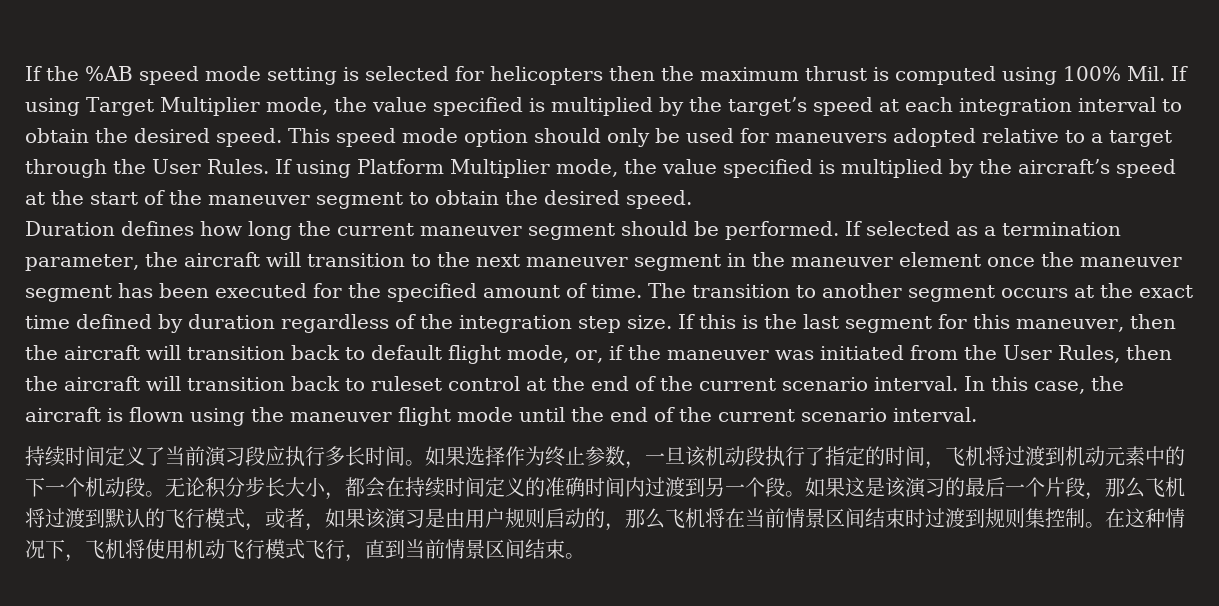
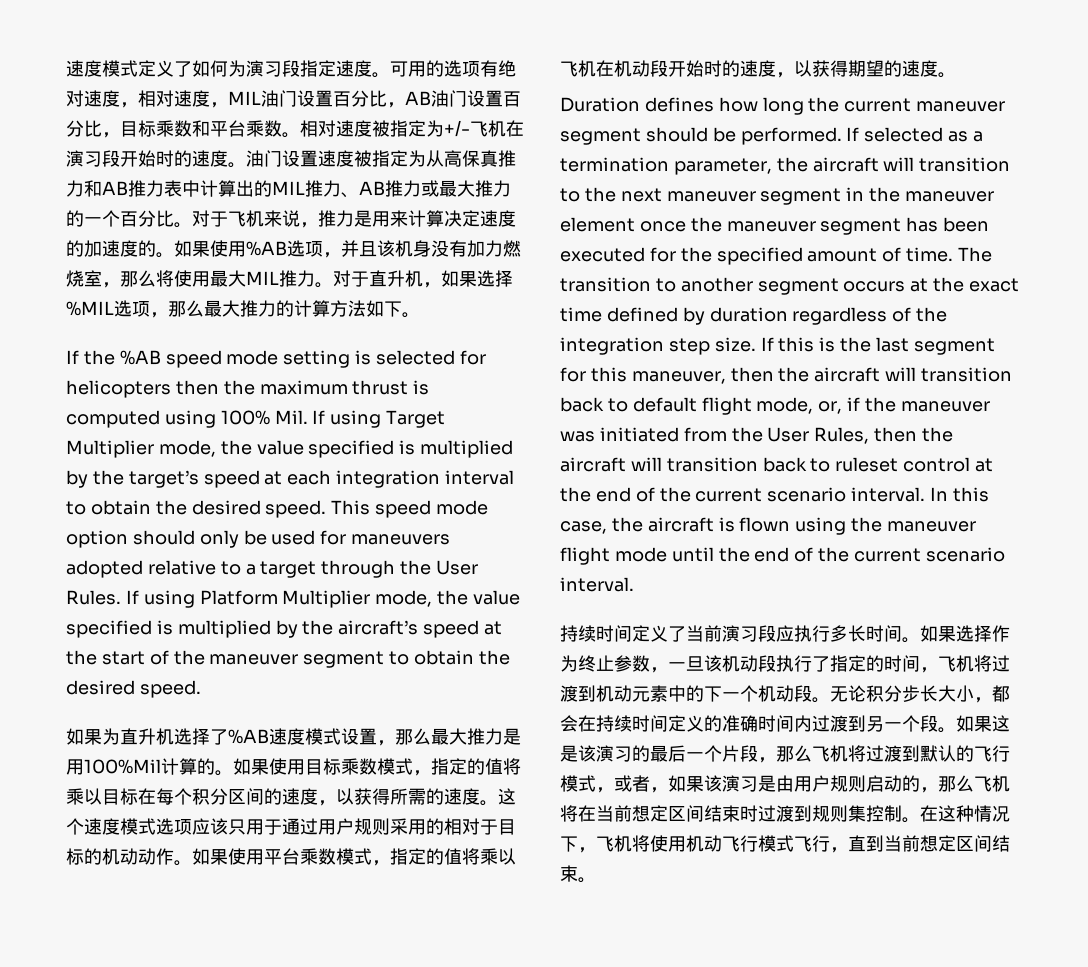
(25, 73) none -> [66,60,516,78] [66,90,521,108] [66,120,524,138] [66,150,516,168] [66,180,511,198] [66,210,516,228] [66,240,521,258] [66,270,513,288] [66,300,420,318] 速度模式定义了如何为演习段指定速度。可用的选项有绝对速度，相对速度，MIL油门设置百分比，AB油门设置百分比，目标乘数和平台乘数。相对速度被指定为+/-飞机在演习段开始时的速度。油门设置速度被指定为从高保真推力和AB推力表中计算出的MIL推力、AB推力或最大推力的一个百分比。对于飞机来说，推力是用来计算决定速度的加速度的。如果使用%AB选项，并且该机身没有加力燃烧室，那么将使用最大MIL推力。对于直升机，如果选择%MIL选项，那么最大推力的计算方法如下。 //
(692, 199) none -> [66,728,521,746] [66,758,521,776] [66,788,516,806] [66,818,516,835] [66,848,516,866] [560,60,956,78] // 如果为直升机选择了%AB速度模式设置，那么最大推力是用100%Mil计算的。如果使用目标乘数模式，指定的值将乘以目标在每个积分区间的速度，以获得所需的速度。这个速度模式选项应该只用于通过用户规则采用的相对于目标的机动动作。如果使用平台乘数模式，指定的值将乘以飞机在机动段开始时的速度，以获得期望的速度。
[785,508,825,528] 情景 -> [632,805,668,822] 想定
[445,539,485,559] 情景 -> [920,835,956,852] 想定

